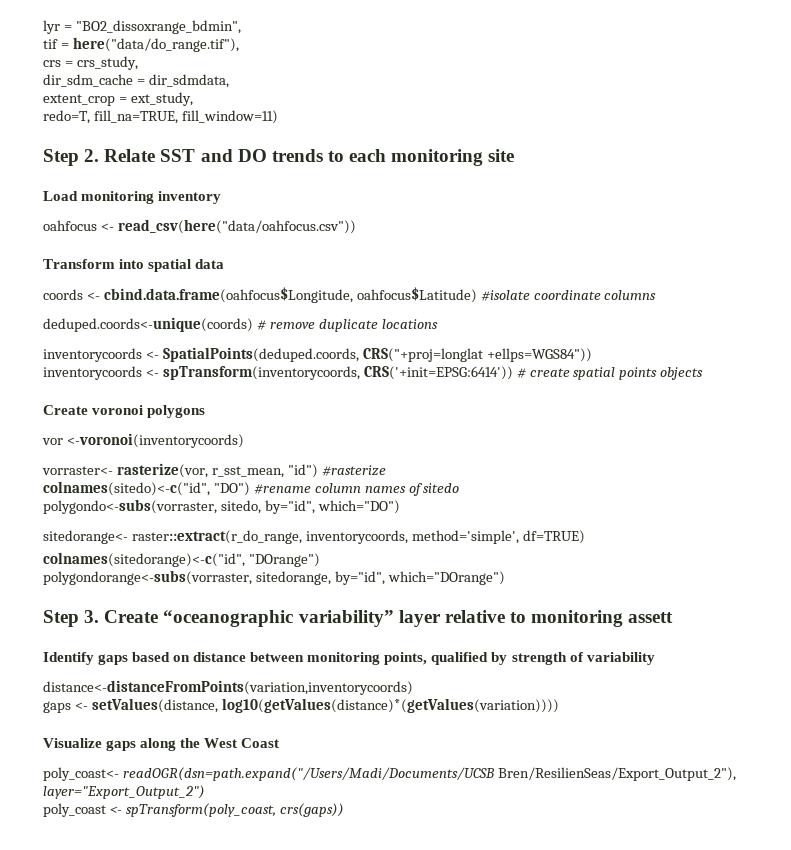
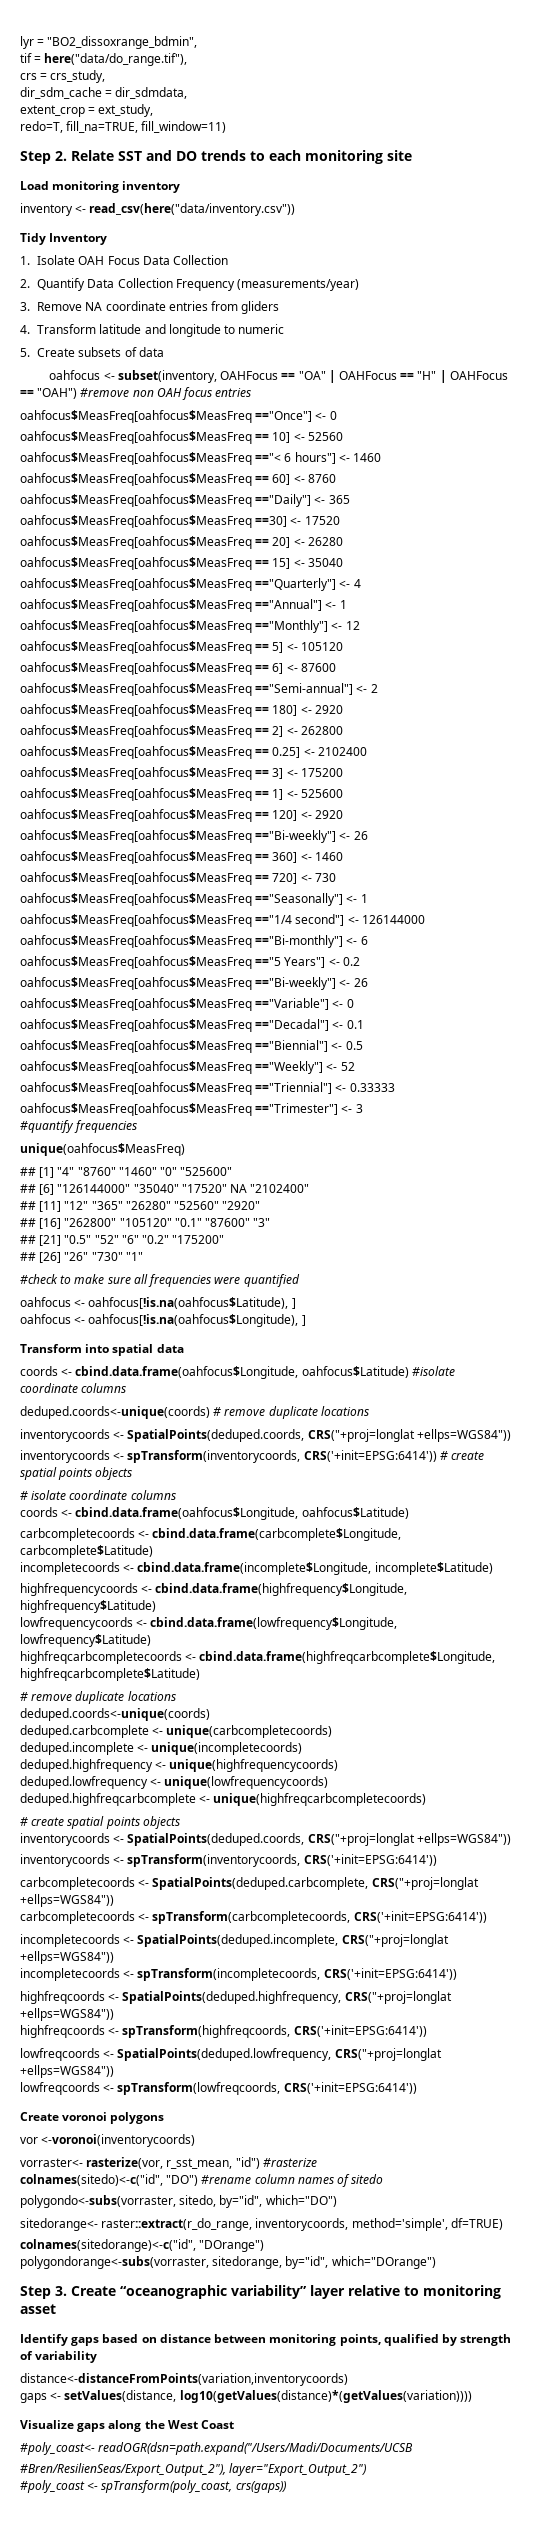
[43,219,356,234] oahfocus <- read_csv(here("data/oahfocus.csv")) -> [20,203,296,216] [20,233,108,245] [20,255,229,265] [20,278,360,291] [20,301,280,314] [20,324,285,337] [20,347,164,357] [49,370,508,383] [20,387,252,400] [20,410,337,423] [20,431,343,444] [20,452,382,465] [20,473,336,486] [20,494,350,507] [20,515,340,528] [20,536,343,549] [20,557,343,570] [20,578,361,591] [20,599,347,612] [20,620,360,633] [20,641,343,654] [20,662,336,675] [20,683,378,696] [20,704,343,717] [20,725,343,738] [20,746,367,759] [20,767,343,780] [20,788,343,801] [20,809,343,822] [20,830,368,843] [20,851,343,864] [20,872,336,885] [20,893,368,906] [20,914,425,927] [20,935,368,948] [20,956,360,969] [20,977,368,990] [20,998,354,1011] [20,1019,364,1032] [20,1040,363,1053] [20,1061,355,1074] [20,1082,395,1095] [20,1103,363,1116] [20,1120,138,1133] [20,1143,185,1156] [20,1167,233,1178] [20,1184,310,1195] [20,1201,261,1212] [20,1218,271,1229] [20,1235,225,1246] [20,1252,143,1263] [20,1274,300,1287] [20,1297,296,1309] [20,1314,306,1327] inventory <- read_csv(here("data/inventory.csv")) // Tidy Inventory // 1. Isolate OAH Focus Data Collection // 2. Quantify Data Collection Frequency (measurements/year) // 3. Remove NA coordinate entries from gliders // 4. Transform latitude and longitude to numeric // 5. Create subsets of data // oahfocus <- subset(inventory, OAHFocus == "OA" | OAHFocus == "H" | OAHFocus == "OAH") #remove non OAH focus entries // oahfocus$MeasFreq[oahfocus$MeasFreq =="Once"] <- 0 // oahfocus$MeasFreq[oahfocus$MeasFreq == 10] <- 52560 // oahfocus$MeasFreq[oahfocus$MeasFreq =="< 6 hours"] <- 1460 // oahfocus$MeasFreq[oahfocus$MeasFreq == 60] <- 8760 // oahfocus$MeasFreq[oahfocus$MeasFreq =="Daily"] <- 365 // oahfocus$MeasFreq[oahfocus$MeasFreq ==30] <- 17520 // oahfocus$MeasFreq[oahfocus$MeasFreq == 20] <- 26280 // oahfocus$MeasFreq[oahfocus$MeasFreq == 15] <- 35040 // oahfocus$MeasFreq[oahfocus$MeasFreq =="Quarterly"] <- 4 // oahfocus$MeasFreq[oahfocus$MeasFreq =="Annual"] <- 1 // oahfocus$MeasFreq[oahfocus$MeasFreq =="Monthly"] <- 12 // oahfocus$MeasFreq[oahfocus$MeasFreq == 5] <- 105120 // oahfocus$MeasFreq[oahfocus$MeasFreq == 6] <- 87600 // oahfocus$MeasFreq[oahfocus$MeasFreq =="Semi-annual"] <- 2 // oahfocus$MeasFreq[oahfocus$MeasFreq == 180] <- 2920 // oahfocus$MeasFreq[oahfocus$MeasFreq == 2] <- 262800 // oahfocus$MeasFreq[oahfocus$MeasFreq == 0.25] <- 2102400 // oahfocus$MeasFreq[oahfocus$MeasFreq == 3] <- 175200 // oahfocus$MeasFreq[oahfocus$MeasFreq == 1] <- 525600 // oahfocus$MeasFreq[oahfocus$MeasFreq == 120] <- 2920 // oahfocus$MeasFreq[oahfocus$MeasFreq =="Bi-weekly"] <- 26 // oahfocus$MeasFreq[oahfocus$MeasFreq == 360] <- 1460 // oahfocus$MeasFreq[oahfocus$MeasFreq == 720] <- 730 // oahfocus$MeasFreq[oahfocus$MeasFreq =="Seasonally"] <- 1 // oahfocus$MeasFreq[oahfocus$MeasFreq =="1/4 second"] <- 126144000 // oahfocus$MeasFreq[oahfocus$MeasFreq =="Bi-monthly"] <- 6 // oahfocus$MeasFreq[oahfocus$MeasFreq =="5 Years"] <- 0.2 // oahfocus$MeasFreq[oahfocus$MeasFreq =="Bi-weekly"] <- 26 // oahfocus$MeasFreq[oahfocus$MeasFreq =="Variable"] <- 0 // oahfocus$MeasFreq[oahfocus$MeasFreq =="Decadal"] <- 0.1 // oahfocus$MeasFreq[oahfocus$MeasFreq =="Biennial"] <- 0.5 // oahfocus$MeasFreq[oahfocus$MeasFreq =="Weekly"] <- 52 // oahfocus$MeasFreq[oahfocus$MeasFreq =="Triennial"] <- 0.33333 // oahfocus$MeasFreq[oahfocus$MeasFreq =="Trimester"] <- 3 // #quantify frequencies // unique(oahfocus$MeasFreq) // ## [1] "4" "8760" "1460" "0" "525600" // ## [6] "126144000" "35040" "17520" NA "2102400" // ## [11] "12" "365" "26280" "52560" "2920" // ## [16] "262800" "105120" "0.1" "87600" "3" // ## [21] "0.5" "52" "6" "0.2" "175200" // ## [26] "26" "730" "1" // #check to make sure all frequencies were quantified // oahfocus <- oahfocus[!is.na(oahfocus$Latitude), ] // oahfocus <- oahfocus[!is.na(oahfocus$Longitude), ]
(704, 373) none -> [20,1490,176,1500] [20,1507,409,1520] [20,1528,402,1541] [20,1545,153,1558] [20,1562,493,1575] [20,1583,408,1596] [20,1600,156,1613] [20,1617,398,1630] [20,1634,151,1647] [20,1651,496,1664] [20,1668,200,1681] [20,1691,176,1704] [20,1708,210,1721] [20,1725,333,1738] [20,1742,303,1755] [20,1759,339,1772] [20,1776,329,1789] [20,1793,427,1806] [20,1816,180,1829] [20,1833,511,1846] [20,1854,437,1867] [20,1877,479,1890] [20,1894,114,1907] [20,1911,487,1924] [20,1934,449,1947] [20,1951,114,1964] [20,1968,457,1981] [20,1991,452,2004] [20,2008,114,2021] [20,2025,427,2038] [20,2048,442,2061] [20,2065,114,2078] [20,2082,417,2095] // # isolate coordinate columns // coords <- cbind.data.frame(oahfocus$Longitude, oahfocus$Latitude) // carbcompletecoords <- cbind.data.frame(carbcomplete$Longitude, carbcomplete$Latitude) // incompletecoords <- cbind.data.frame(incomplete$Longitude, incomplete$Latitude) // highfrequencycoords <- cbind.data.frame(highfrequency$Longitude, highfrequency$Latitude) // lowfrequencycoords <- cbind.data.frame(lowfrequency$Longitude, lowfrequency$Latitude) // highfreqcarbcompletecoords <- cbind.data.frame(highfreqcarbcomplete$Longitude, highfreqcarbcomplete$Latitude) // # remove duplicate locations // deduped.coords<-unique(coords) // deduped.carbcomplete <- unique(carbcompletecoords) // deduped.incomplete <- unique(incompletecoords) // deduped.highfrequency <- unique(highfrequencycoords) // deduped.lowfrequency <- unique(lowfrequencycoords) // deduped.highfreqcarbcomplete <- unique(highfreqcarbcompletecoords) // # create spatial points objects // inventorycoords <- SpatialPoints(deduped.coords, CRS("+proj=longlat +ellps=WGS84")) // inventorycoords <- spTransform(inventorycoords, CRS('+init=EPSG:6414')) // carbcompletecoords <- SpatialPoints(deduped.carbcomplete, CRS("+proj=longlat +ellps=WGS84")) // carbcompletecoords <- spTransform(carbcompletecoords, CRS('+init=EPSG:6414')) // incompletecoords <- SpatialPoints(deduped.incomplete, CRS("+proj=longlat +ellps=WGS84")) // incompletecoords <- spTransform(incompletecoords, CRS('+init=EPSG:6414')) // highfreqcoords <- SpatialPoints(deduped.highfrequency, CRS("+proj=longlat +ellps=WGS84")) // highfreqcoords <- spTransform(highfreqcoords, CRS('+init=EPSG:6414')) // lowfreqcoords <- SpatialPoints(deduped.lowfrequency, CRS("+proj=longlat +ellps=WGS84")) // lowfreqcoords <- spTransform(lowfreqcoords, CRS('+init=EPSG:6414'))
[628,612,674,623] assett -> [20,2304,56,2314] asset
[43,767,119,781] poly_coast<- -> [20,2442,95,2455] #poly_coast<-
[497,767,736,781] Bren/ResilienSeas/Export_Output_2"), -> [20,2463,226,2476] // #Bren/ResilienSeas/Export_Output_2"),
[43,803,106,817] poly_coast -> [20,2480,85,2493] #poly_coast

